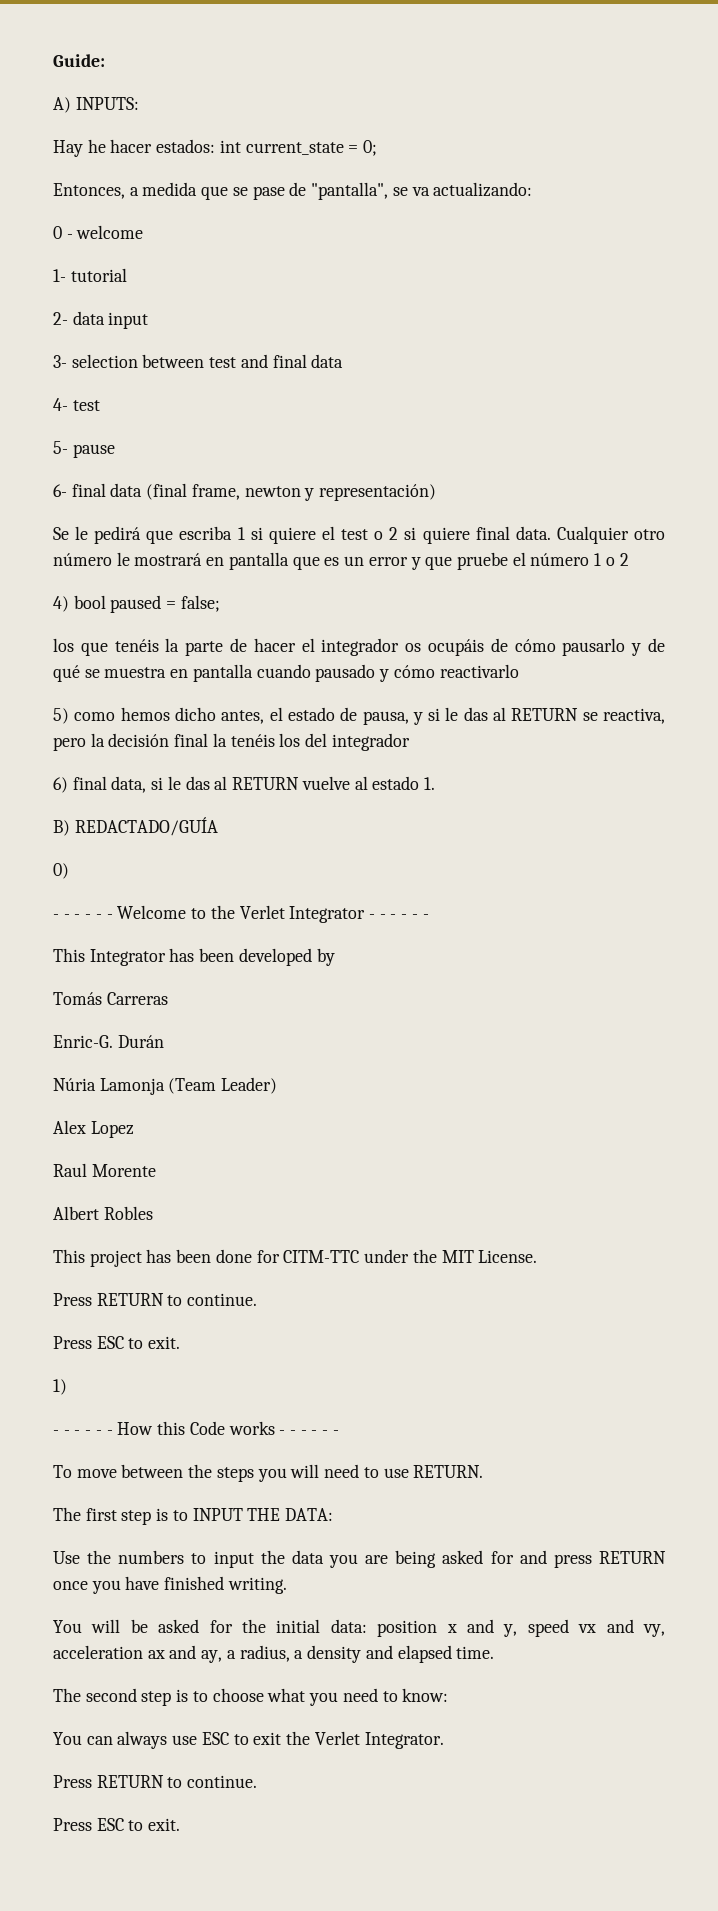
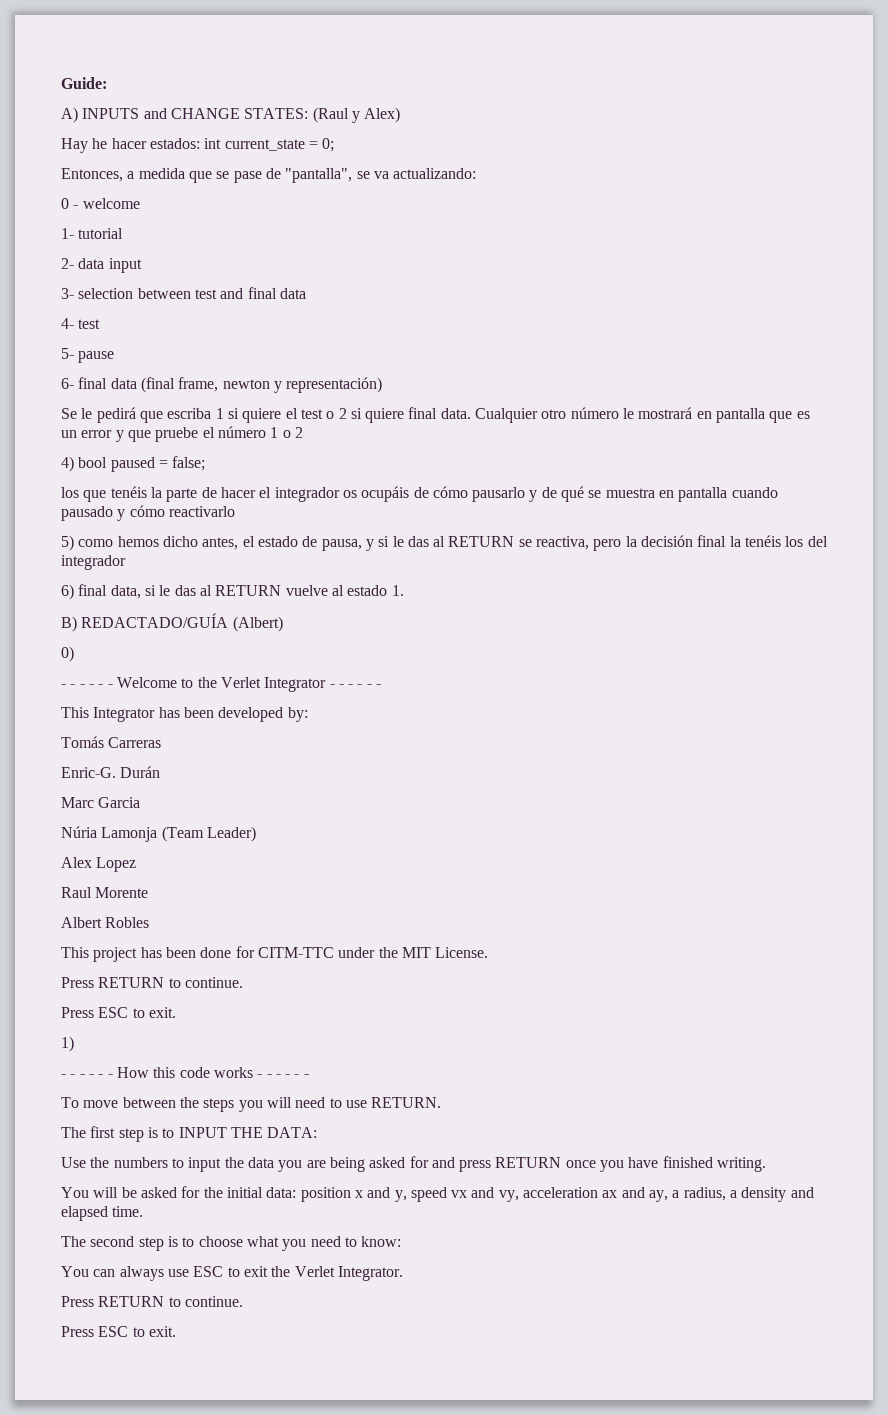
[75,97,139,110] INPUTS: -> [82,107,401,123] INPUTS and CHANGE STATES: (Raul y Alex)
(218, 826) none -> [232,616,283,632] (Albert)
[316,948,335,966] by -> [287,707,308,722] by:
(164, 1041) none -> [61,797,141,808] // Marc Garcia
[189,1421,225,1435] Code -> [179,1067,210,1078] code

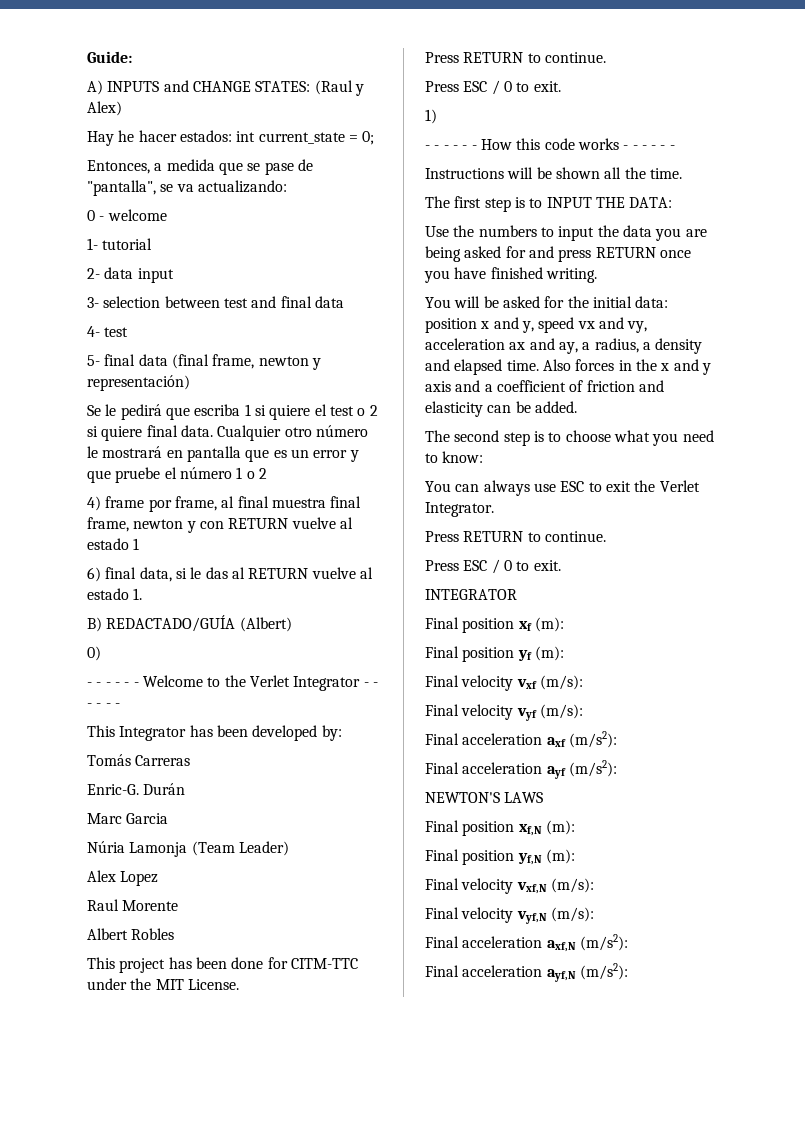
[78,351,115,363] [61,378,74,389] pause // 6- -> (100, 360) none
[78,456,206,472] [61,486,778,502] [61,505,235,521] [61,535,828,551] [61,555,126,570] bool paused = false; // los que tenéis la parte de hacer el integrador os ocupáis de cómo pausarlo y de qué se muestra en pantalla cuando pausado y cómo reactivarlo // 5) como hemos dicho antes, el estado de pausa, y si le das al RETURN se reactiva, pero la decisión final la tenéis los del integrador -> [105,496,362,512] [87,517,353,533] [87,538,140,550] frame por frame, al final muestra final frame, newton y con RETURN vuelve al estado 1
(129, 1012) none -> [491,80,512,95] / 0
[61,1097,442,1112] To move between the steps you will need to use RETURN. -> [425,167,682,179] Instructions will be shown all the time.
(144, 1211) none -> [542,359,711,375] [425,380,664,392] [425,401,577,417] Also forces in the x and y axis and a coefficient of friction and elasticity can be added.
[132,1326,176,1337] to exit. -> [491,559,561,574] [425,589,517,600] [425,617,564,633] [425,646,564,662] [425,675,583,691] [425,704,583,721] [425,731,617,748] [425,760,617,779] [425,792,544,803] [425,820,575,836] [425,849,575,865] [425,878,594,894] [425,907,594,924] [425,934,628,952] [425,963,628,982] / 0 to exit. // INTEGRATOR // Final position xf (m): // Final position yf (m): // Final velocity vxf (m/s): // Final velocity vyf (m/s): // Final acceleration axf (m/s2): // Final acceleration ayf (m/s2): // NEWTON'S LAWS // Final position xf,N (m): // Final position yf,N (m): // Final velocity vxf,N (m/s): // Final velocity vyf,N (m/s): // Final acceleration axf,N (m/s2): // Final acceleration ayf,N (m/s2):

